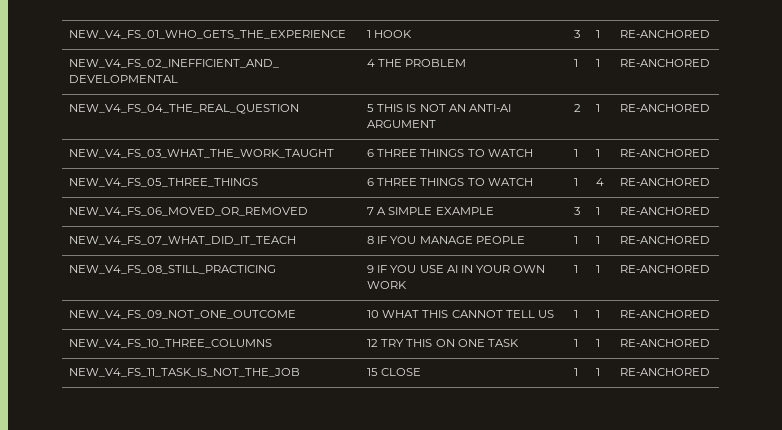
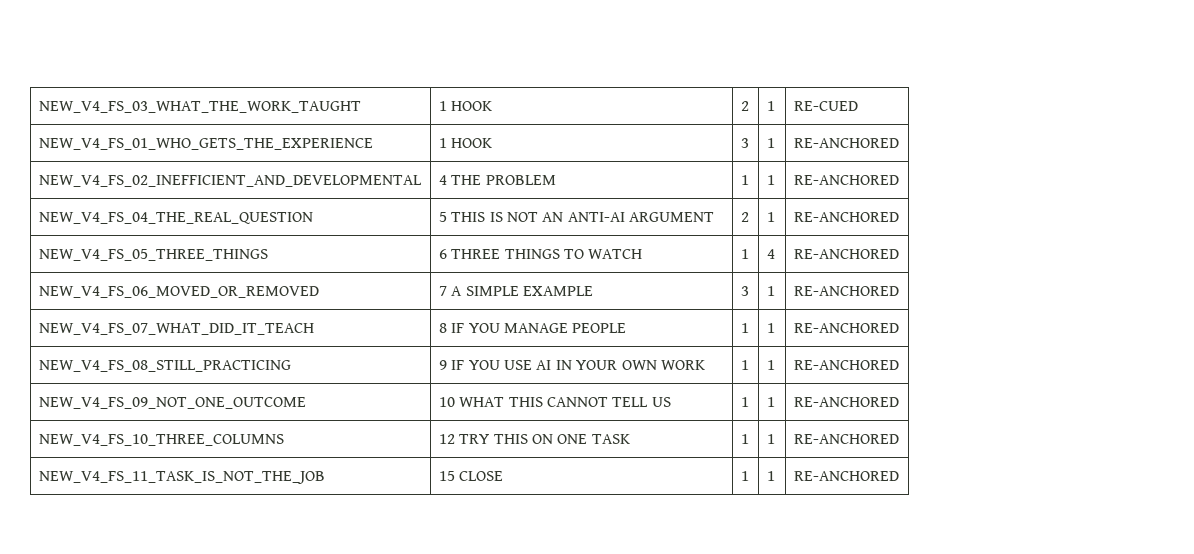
(69, 34) none -> [38,101,361,113] [438,101,493,111] [740,101,749,111] [766,101,775,111] [793,101,858,111] NEW_V4_FS_03_WHAT_THE_WORK_TAUGHT | 1 HOOK | 2 | 1 | RE-CUED //
[69,149,335,158] [367,149,533,157] [574,149,579,157] [596,149,601,157] [620,149,711,157] // NEW_V4_FS_03_WHAT_THE_WORK_TAUGHT | 6 THREE THINGS TO WATCH | 1 | 1 | RE-ANCHORED -> (899, 217) none

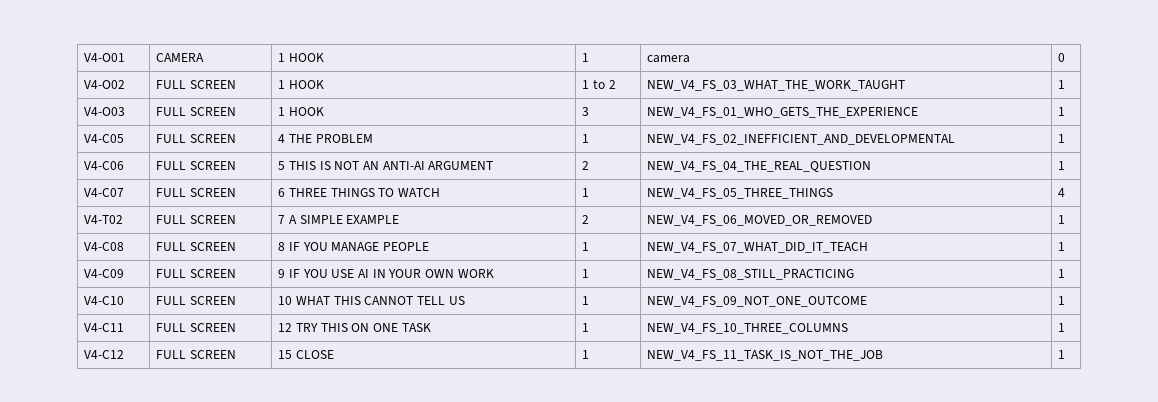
[38,101,361,113] [438,101,493,111] [740,101,749,111] [766,101,775,111] [793,101,858,111] [38,138,373,150] NEW_V4_FS_03_WHAT_THE_WORK_TAUGHT | 1 HOOK | 2 | 1 | RE-CUED // NEW_V4_FS_01_WHO_GETS_THE_EXPERIENCE -> [84,53,126,62] [156,53,205,62] [278,53,325,62] [582,53,590,62] [647,55,691,63] [1058,53,1066,62] [84,80,126,89] [156,80,237,89] [278,80,325,89] [582,79,616,89] [647,80,906,91] [1058,80,1066,89] [84,107,126,116] [156,107,237,116] V4-O01 | CAMERA | 1 HOOK | 1 | camera | 0 // V4-O02 | FULL SCREEN | 1 HOOK | 1 to 2 | NEW_V4_FS_03_WHAT_THE_WORK_TAUGHT | 1 // V4-O03 | FULL SCREEN
[766,138,775,148] [793,138,899,148] [38,175,422,187] | 1 | RE-ANCHORED // NEW_V4_FS_02_INEFFICIENT_AND_DEVELOPMENTAL -> [647,107,919,118] [1058,107,1066,116] [84,134,125,143] [156,134,237,143] | NEW_V4_FS_01_WHO_GETS_THE_EXPERIENCE | 1 // V4-C05 | FULL SCREEN
[766,175,775,185] [793,175,899,185] [38,212,313,224] | 1 | RE-ANCHORED // NEW_V4_FS_04_THE_REAL_QUESTION -> [647,134,956,145] [1058,134,1066,143] [84,161,125,170] [156,161,237,170] | NEW_V4_FS_02_INEFFICIENT_AND_DEVELOPMENTAL | 1 // V4-C06 | FULL SCREEN
[766,212,775,222] [793,212,899,222] [38,249,268,261] | 1 | RE-ANCHORED // NEW_V4_FS_05_THREE_THINGS -> [647,161,872,172] [1058,161,1066,170] [84,188,125,197] [156,188,237,197] | NEW_V4_FS_04_THE_REAL_QUESTION | 1 // V4-C07 | FULL SCREEN
[766,249,775,259] [793,249,899,259] [38,286,319,298] | 4 | RE-ANCHORED // NEW_V4_FS_06_MOVED_OR_REMOVED -> [647,188,834,199] [1058,188,1066,197] [84,215,124,224] [156,215,237,224] | NEW_V4_FS_05_THREE_THINGS | 4 // V4-T02 | FULL SCREEN
[740,286,749,296] [766,286,775,296] [793,286,899,296] [38,323,314,335] 3 | 1 | RE-ANCHORED // NEW_V4_FS_07_WHAT_DID_IT_TEACH -> [582,215,590,224] [647,215,873,226] [1058,215,1066,224] [84,242,125,251] [156,242,237,251] 2 | NEW_V4_FS_06_MOVED_OR_REMOVED | 1 // V4-C08 | FULL SCREEN
[766,323,775,333] [793,323,899,333] [38,360,291,372] | 1 | RE-ANCHORED // NEW_V4_FS_08_STILL_PRACTICING -> [647,242,869,253] [1058,242,1066,251] [84,269,125,278] [156,269,237,278] | NEW_V4_FS_07_WHAT_DID_IT_TEACH | 1 // V4-C09 | FULL SCREEN
[766,360,775,370] [793,360,899,370] [38,397,306,409] | 1 | RE-ANCHORED // NEW_V4_FS_09_NOT_ONE_OUTCOME -> [647,269,855,280] [1058,269,1066,278] [84,296,125,305] [156,296,237,305] | NEW_V4_FS_08_STILL_PRACTICING | 1 // V4-C10 | FULL SCREEN
[766,397,775,407] [793,397,899,407] [38,434,284,446] | 1 | RE-ANCHORED // NEW_V4_FS_10_THREE_COLUMNS -> [647,296,868,307] [1058,296,1066,305] [84,323,125,332] [156,323,237,332] | NEW_V4_FS_09_NOT_ONE_OUTCOME | 1 // V4-C11 | FULL SCREEN
[766,434,775,444] [793,434,899,444] [38,471,325,484] | 1 | RE-ANCHORED // NEW_V4_FS_11_TASK_IS_NOT_THE_JOB -> [647,323,849,334] [1058,323,1066,332] [84,350,125,359] [156,350,237,359] | NEW_V4_FS_10_THREE_COLUMNS | 1 // V4-C12 | FULL SCREEN
[766,471,775,481] [793,471,899,481] | 1 | RE-ANCHORED -> [647,350,884,361] [1058,350,1066,359] | NEW_V4_FS_11_TASK_IS_NOT_THE_JOB | 1

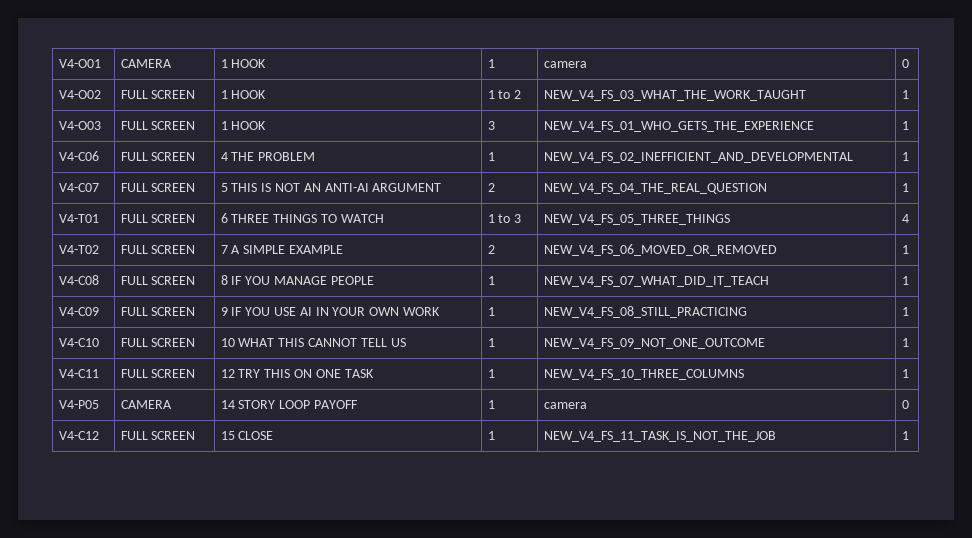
[84,134,125,143] V4-C05 -> [58,151,99,161] V4-C06
[84,161,125,170] V4-C06 -> [58,183,99,192] V4-C07
[84,188,125,197] V4-C07 -> [58,214,99,223] V4-T01
(590, 192) none -> [498,214,522,223] to 3
(1066, 327) none -> [58,400,99,409] [120,400,172,409] [220,400,358,409] [487,400,495,409] [543,402,587,409] [901,400,909,409] // V4-P05 | CAMERA | 14 STORY LOOP PAYOFF | 1 | camera | 0

